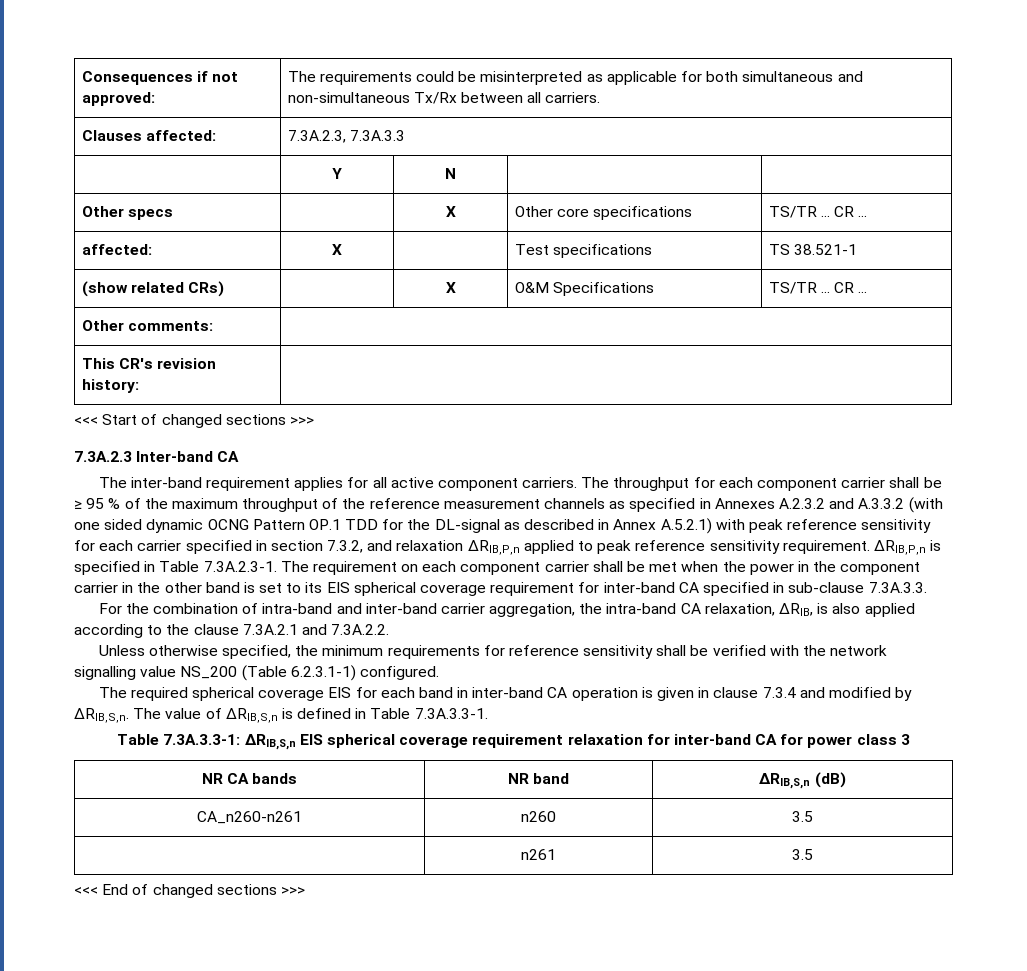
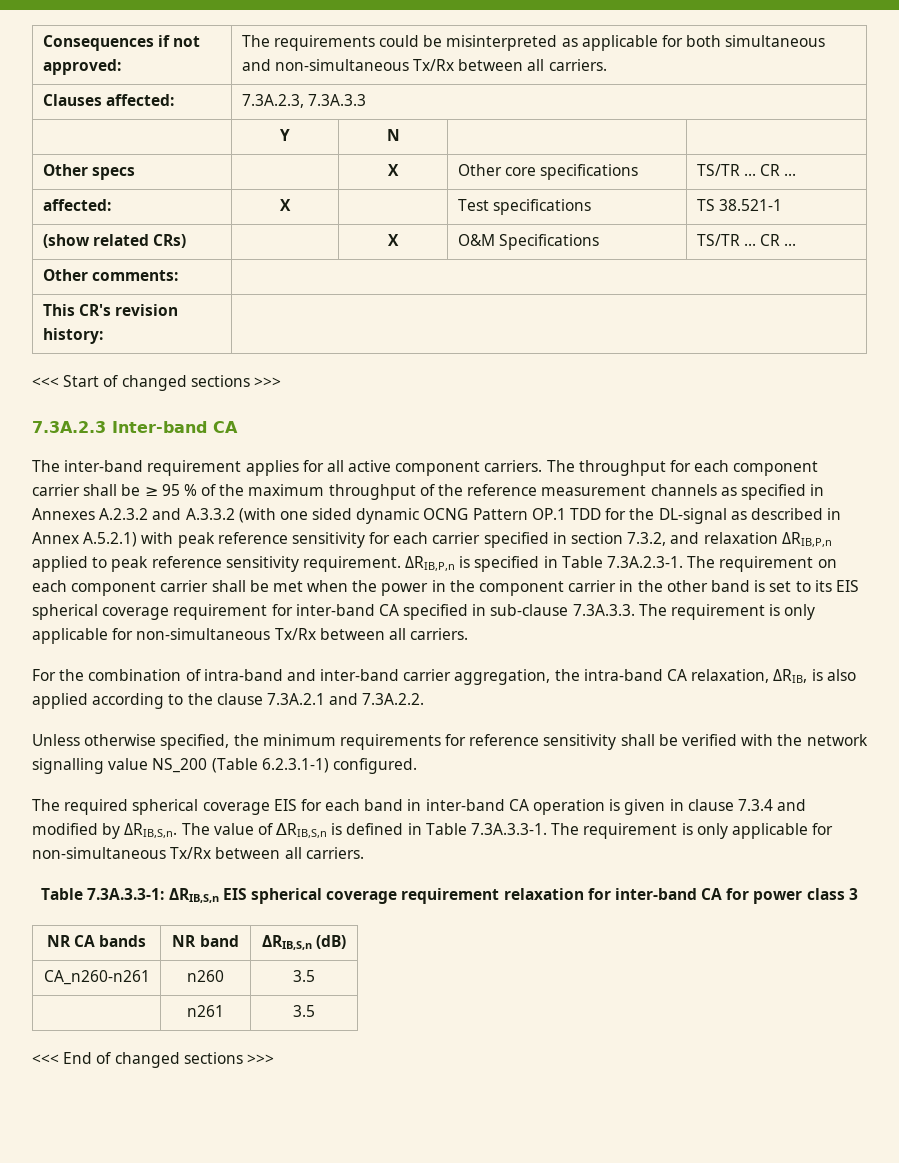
(927, 587) none -> [638,604,816,620] [32,628,469,644] The requirement is only applicable for non-simultaneous Tx/Rx between all carriers.
(488, 713) none -> [551,823,834,839] [32,847,364,859] The requirement is only applicable for non-simultaneous Tx/Rx between all carriers.

